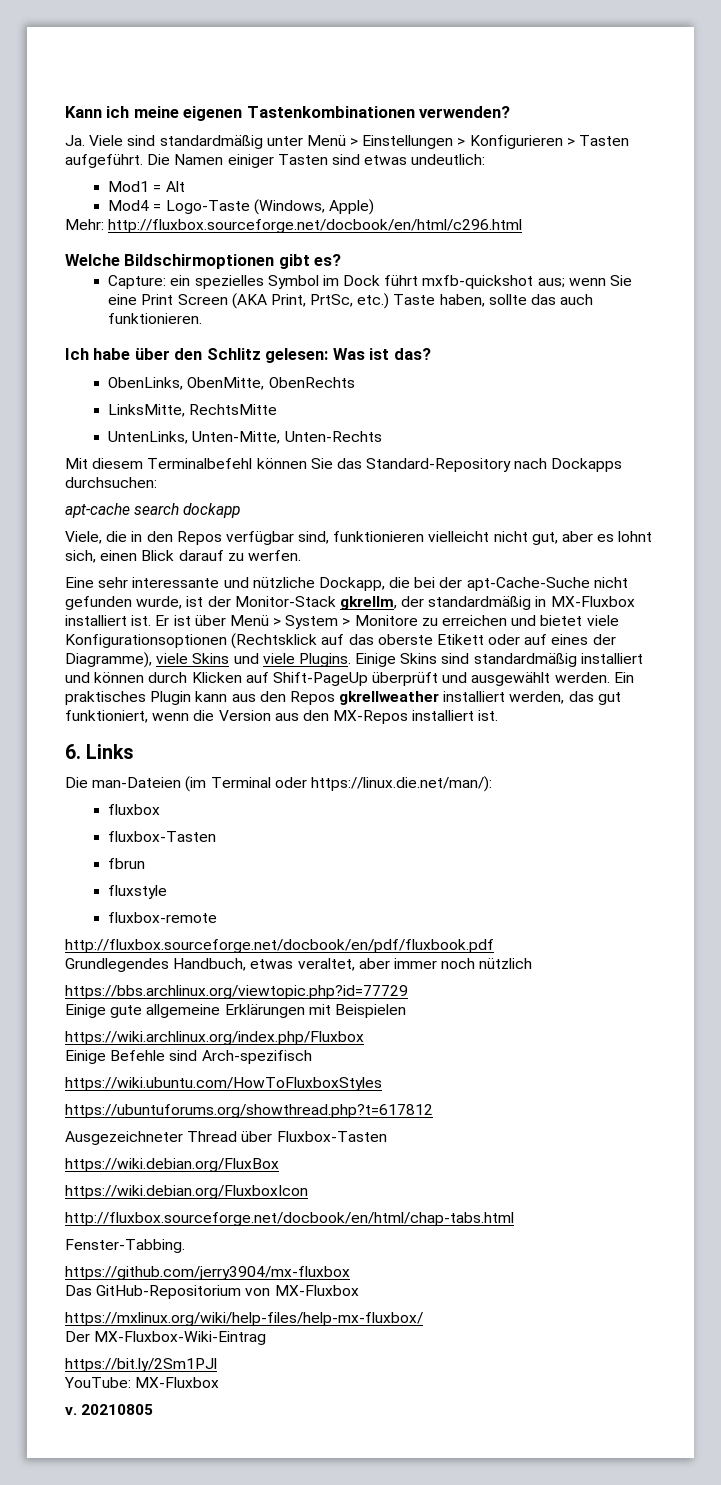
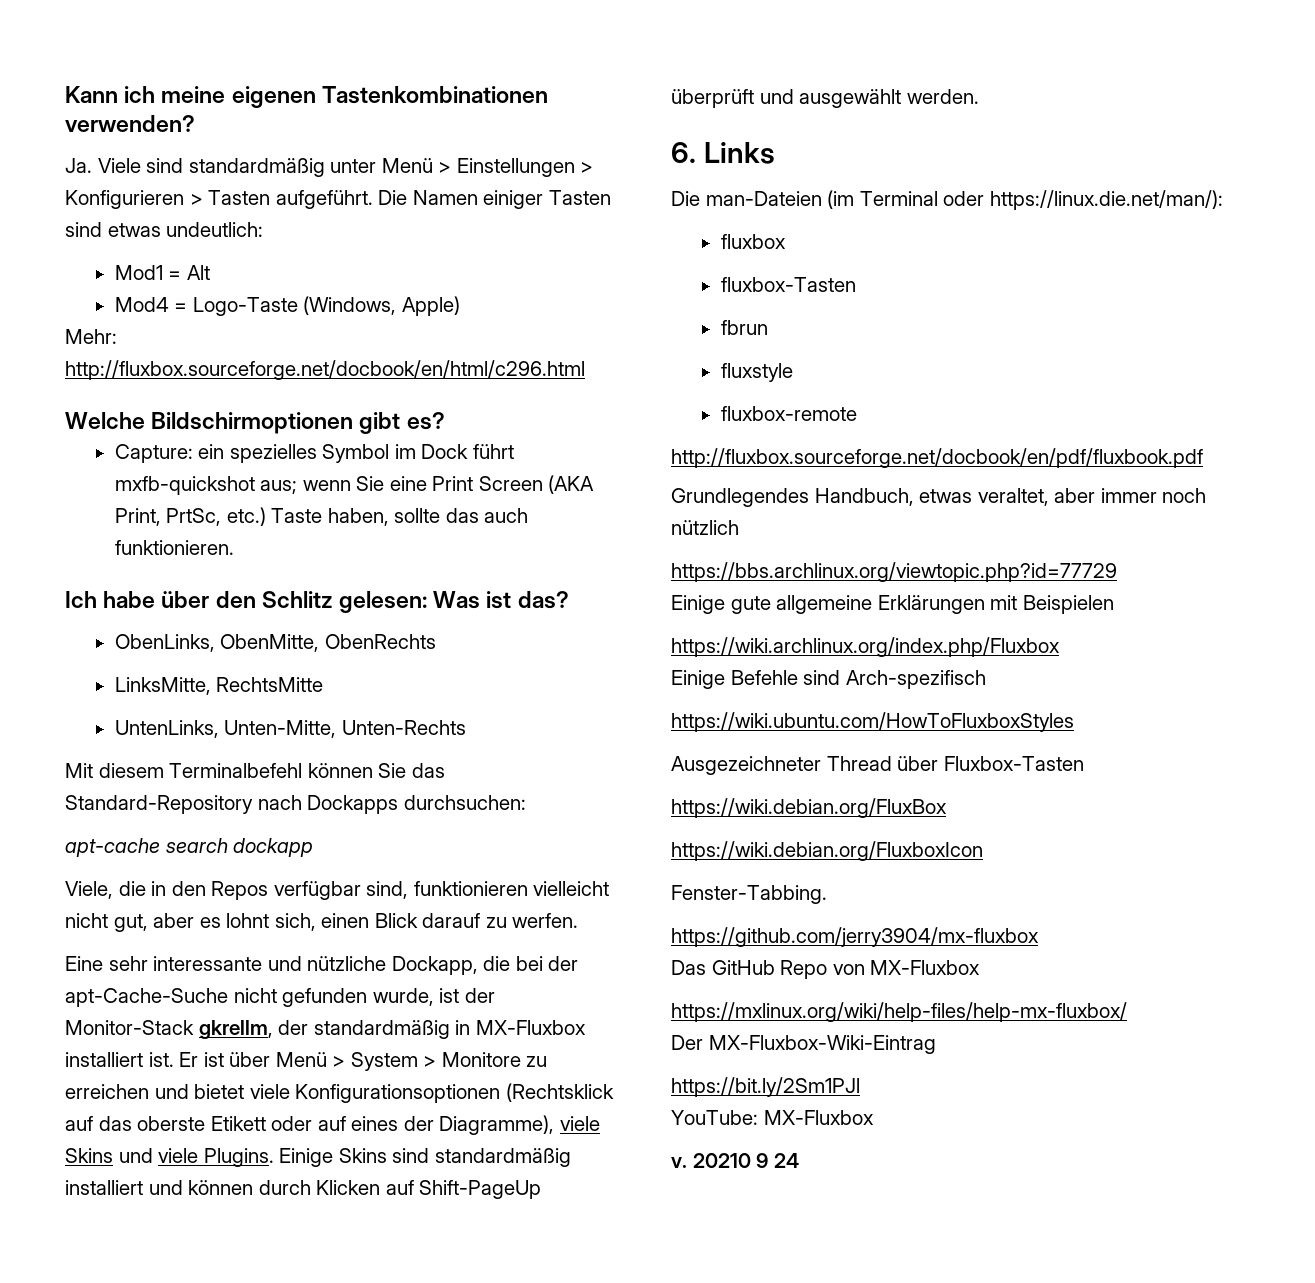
[613,672,634,683] [65,691,621,705] [65,710,499,724] Ein praktisches Plugin kann aus den Repos gkrellweather installiert werden, das gut funktioniert, wenn die Version aus den MX-Repos installiert ist. -> (979, 96) none
[65,1104,433,1118] // https://ubuntuforums.org/showthread.php?t=617812 -> (1074, 722) none
[65,1212,514,1226] // http://fluxbox.sourceforge.net/docbook/en/html/chap-tabs.html -> (983, 851) none
[96,1285,242,1299] GitHub-Repositorium -> [711,960,828,979] GitHub Repo
[81,1404,154,1415] 20210805 -> [692,1153,799,1168] 20210 9 24

